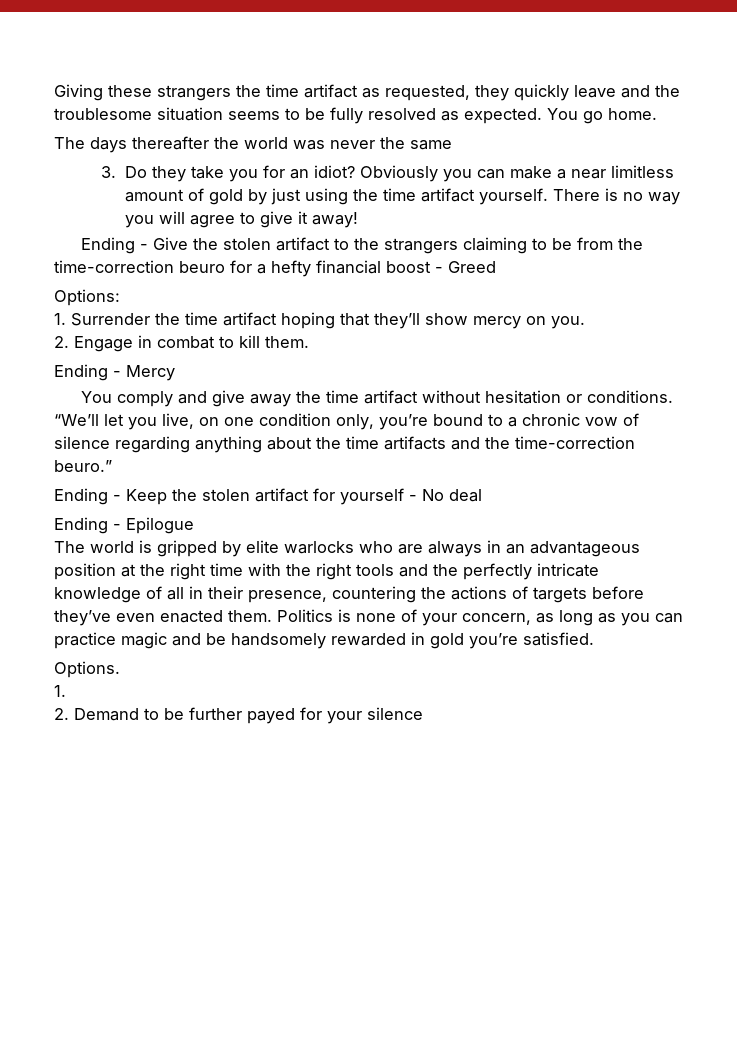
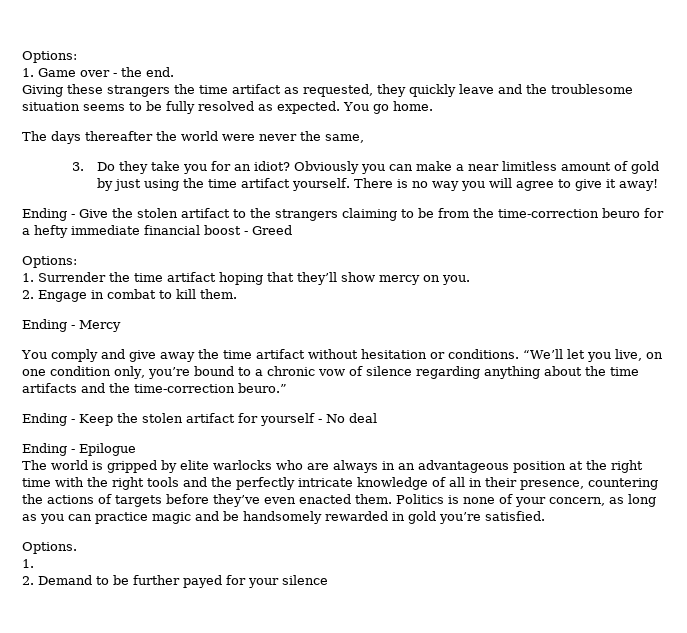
(54, 92) none -> [22,51,77,63] [22,67,174,77] Options: // 1. Game over - the end. //
[293,140,325,150] was -> [222,134,255,141] were
[410,140,452,150] same -> [325,134,364,143] same,
(311, 268) none -> [71,225,140,235] immediate

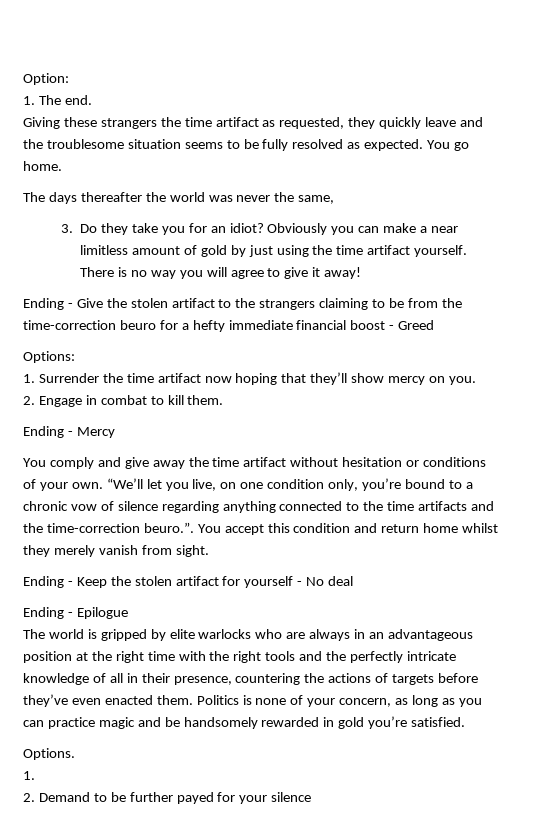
[22,51,77,63] [22,67,142,77] Options: // 1. Game over - the -> [23,73,69,85] [23,95,61,105] Option: // 1. The
[222,134,255,141] were -> [208,195,233,202] was
(216, 277) none -> [204,376,232,383] now
[447,349,519,359] conditions. -> [423,457,487,467] [23,479,103,491] conditions of your own.
[543,366,582,376] about -> [279,501,360,511] connected to
[238,383,287,393] beuro.” -> [143,522,499,535] [23,545,209,557] beuro.”. You accept this condition and return home whilst they merely vanish from sight.

